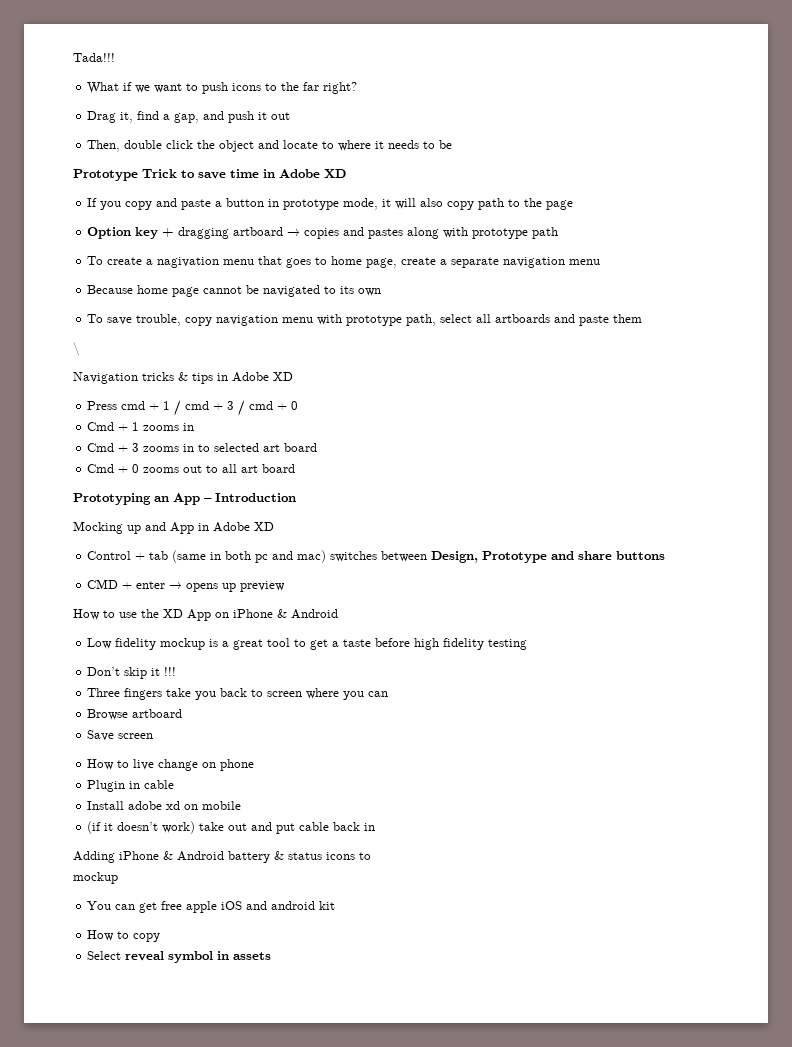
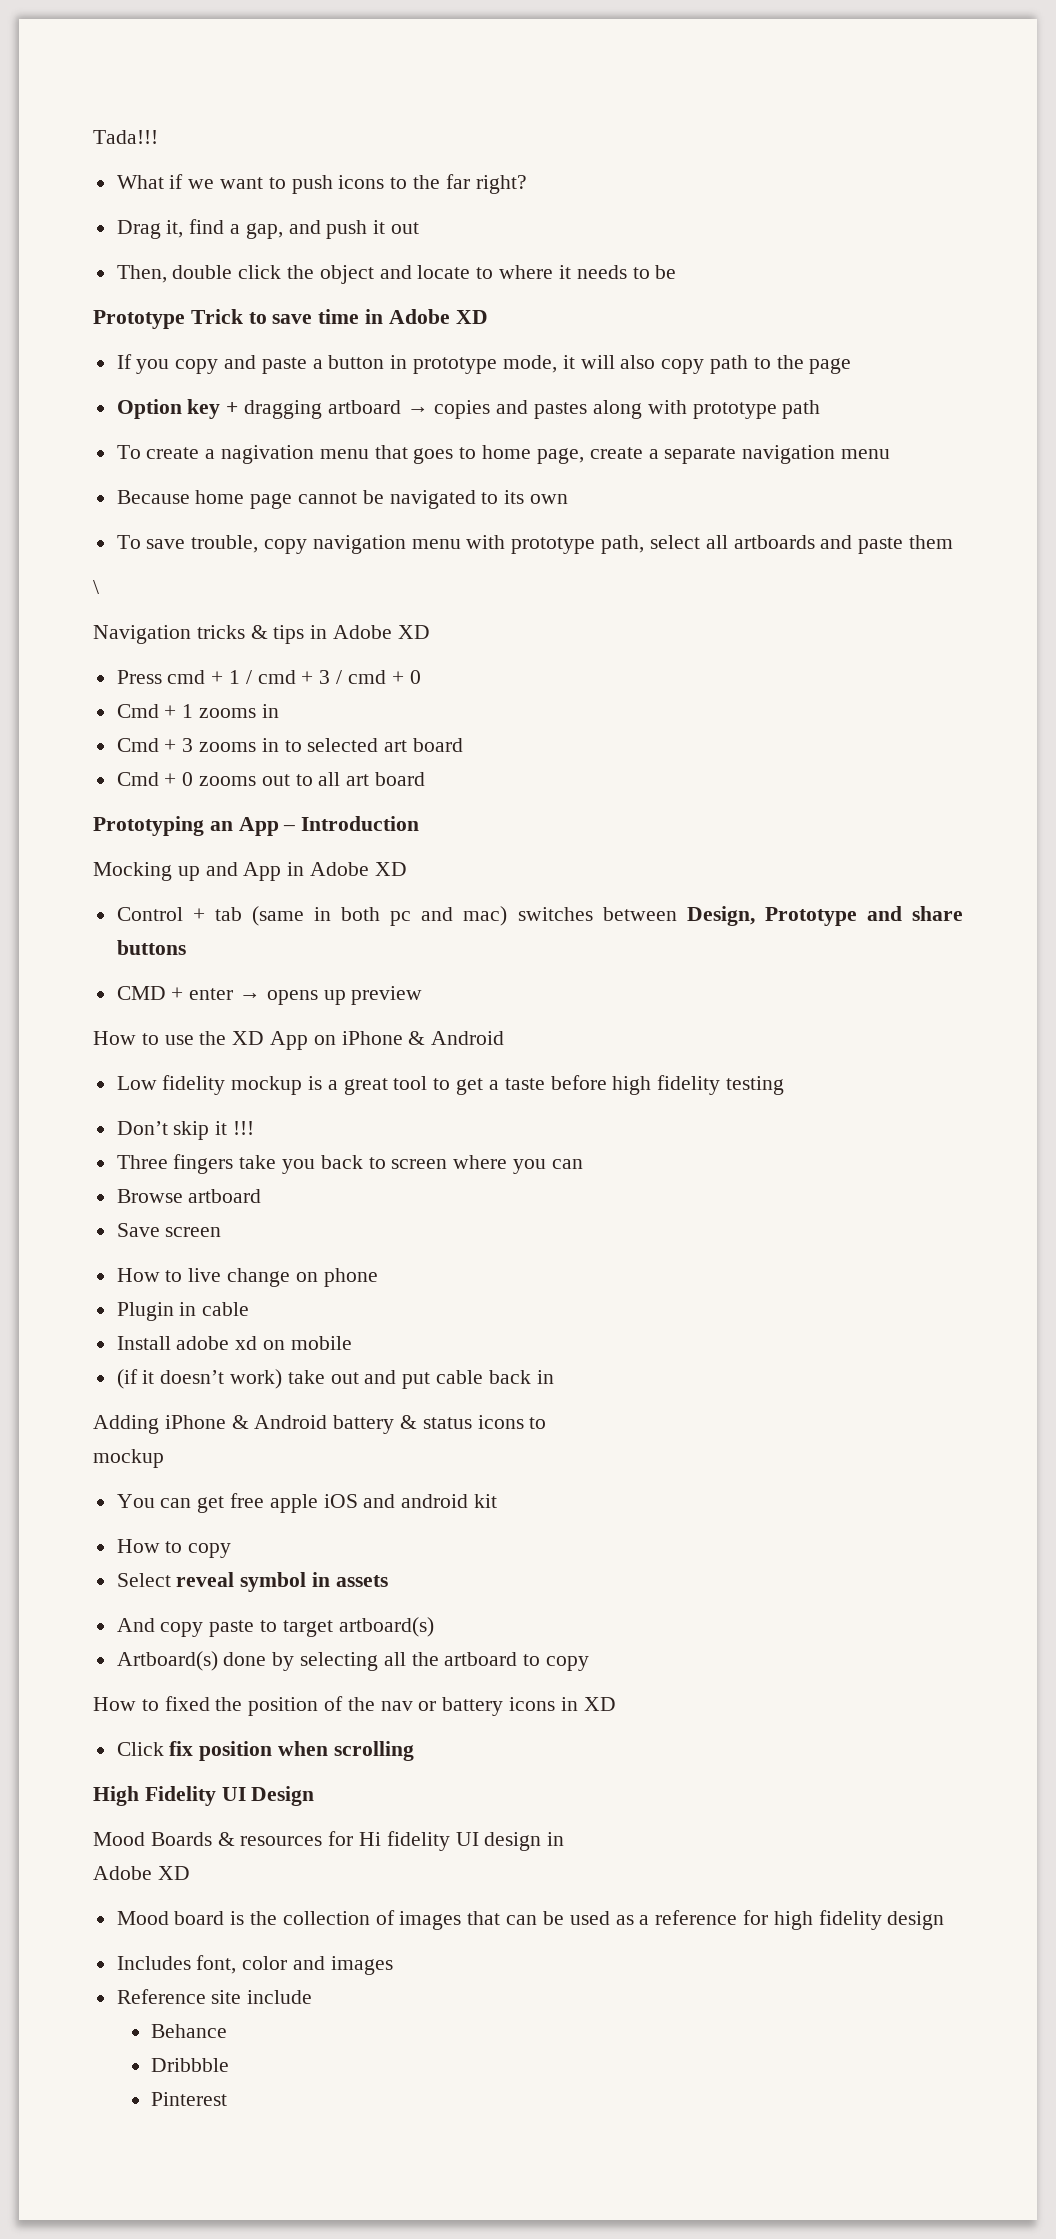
(272, 956) none -> [116,1617,434,1637] [116,1651,590,1671] [93,1696,616,1716] [116,1741,414,1761] [93,1786,315,1806] [93,1831,565,1851] [93,1866,190,1880] [116,1910,945,1930] [116,1955,393,1975] [116,1989,313,2004] [150,2024,227,2038] [150,2058,229,2072] [150,2092,227,2106] // And copy paste to target artboard(s) // Artboard(s) done by selecting all the artboard to copy // How to fixed the position of the nav or battery icons in XD // Click fix position when scrolling // High Fidelity UI Design // Mood Boards & resources for Hi fidelity UI design in // Adobe XD // Mood board is the collection of images that can be used as a reference for high fidelity design // Includes font, color and images // Reference site include // Behance // Dribbble // Pinterest

